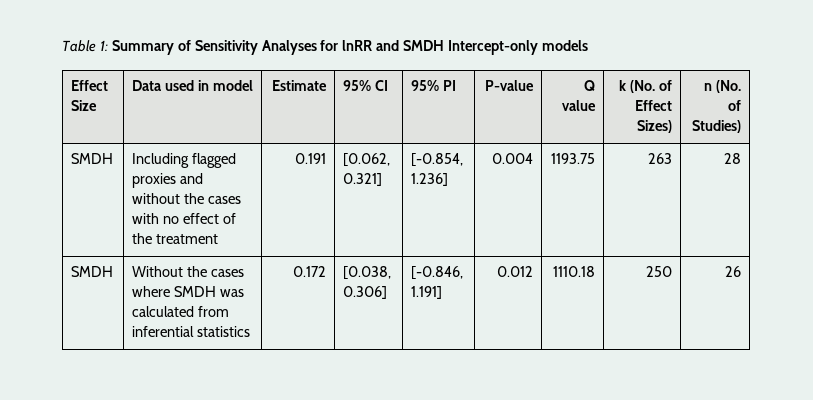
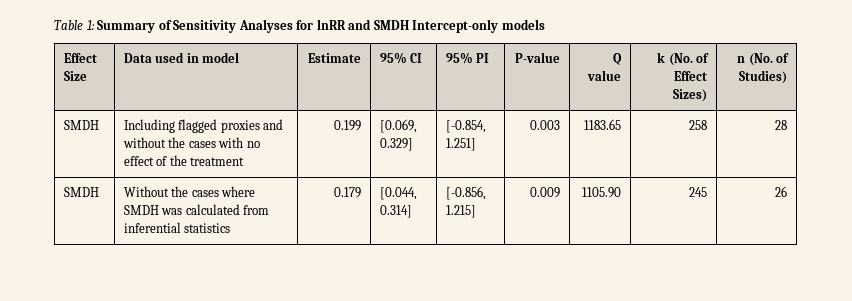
[295,153,327,164] [342,153,390,166] [342,173,382,186] [410,153,463,166] [410,173,448,186] [492,153,534,164] [551,153,596,164] [648,153,673,164] 0.191 | [0.062, 0.321] | [-0.854, 1.236] | 0.004 | 1193.75 | 263 -> [334,120,362,131] [379,119,417,133] [379,138,413,151] [445,120,486,133] [445,138,476,151] [530,120,561,130] [584,119,622,130] [689,120,708,130] 0.199 | [0.069, 0.329] | [-0.854, 1.251] | 0.003 | 1183.65 | 258
[293,266,327,277] [342,266,391,279] [342,286,387,299] [410,266,463,279] [410,286,442,299] [497,266,534,277] [553,266,596,277] [646,266,673,277] 0.172 | [0.038, 0.306] | [-0.846, 1.191] | 0.012 | 1110.18 | 250 -> [334,187,362,198] [379,187,417,200] [379,205,412,218] [445,186,486,200] [445,205,476,218] [530,187,561,198] [582,187,622,198] [689,187,708,197] 0.179 | [0.044, 0.314] | [-0.856, 1.215] | 0.009 | 1105.90 | 245

